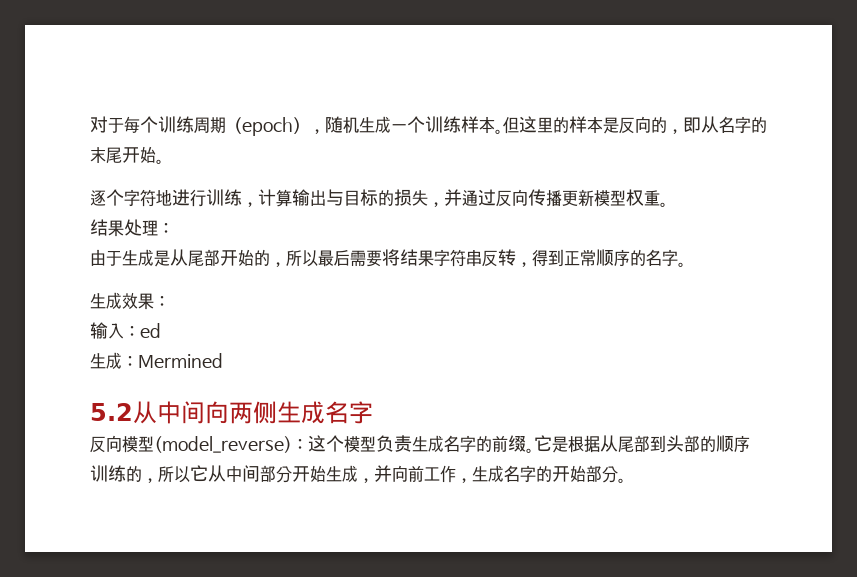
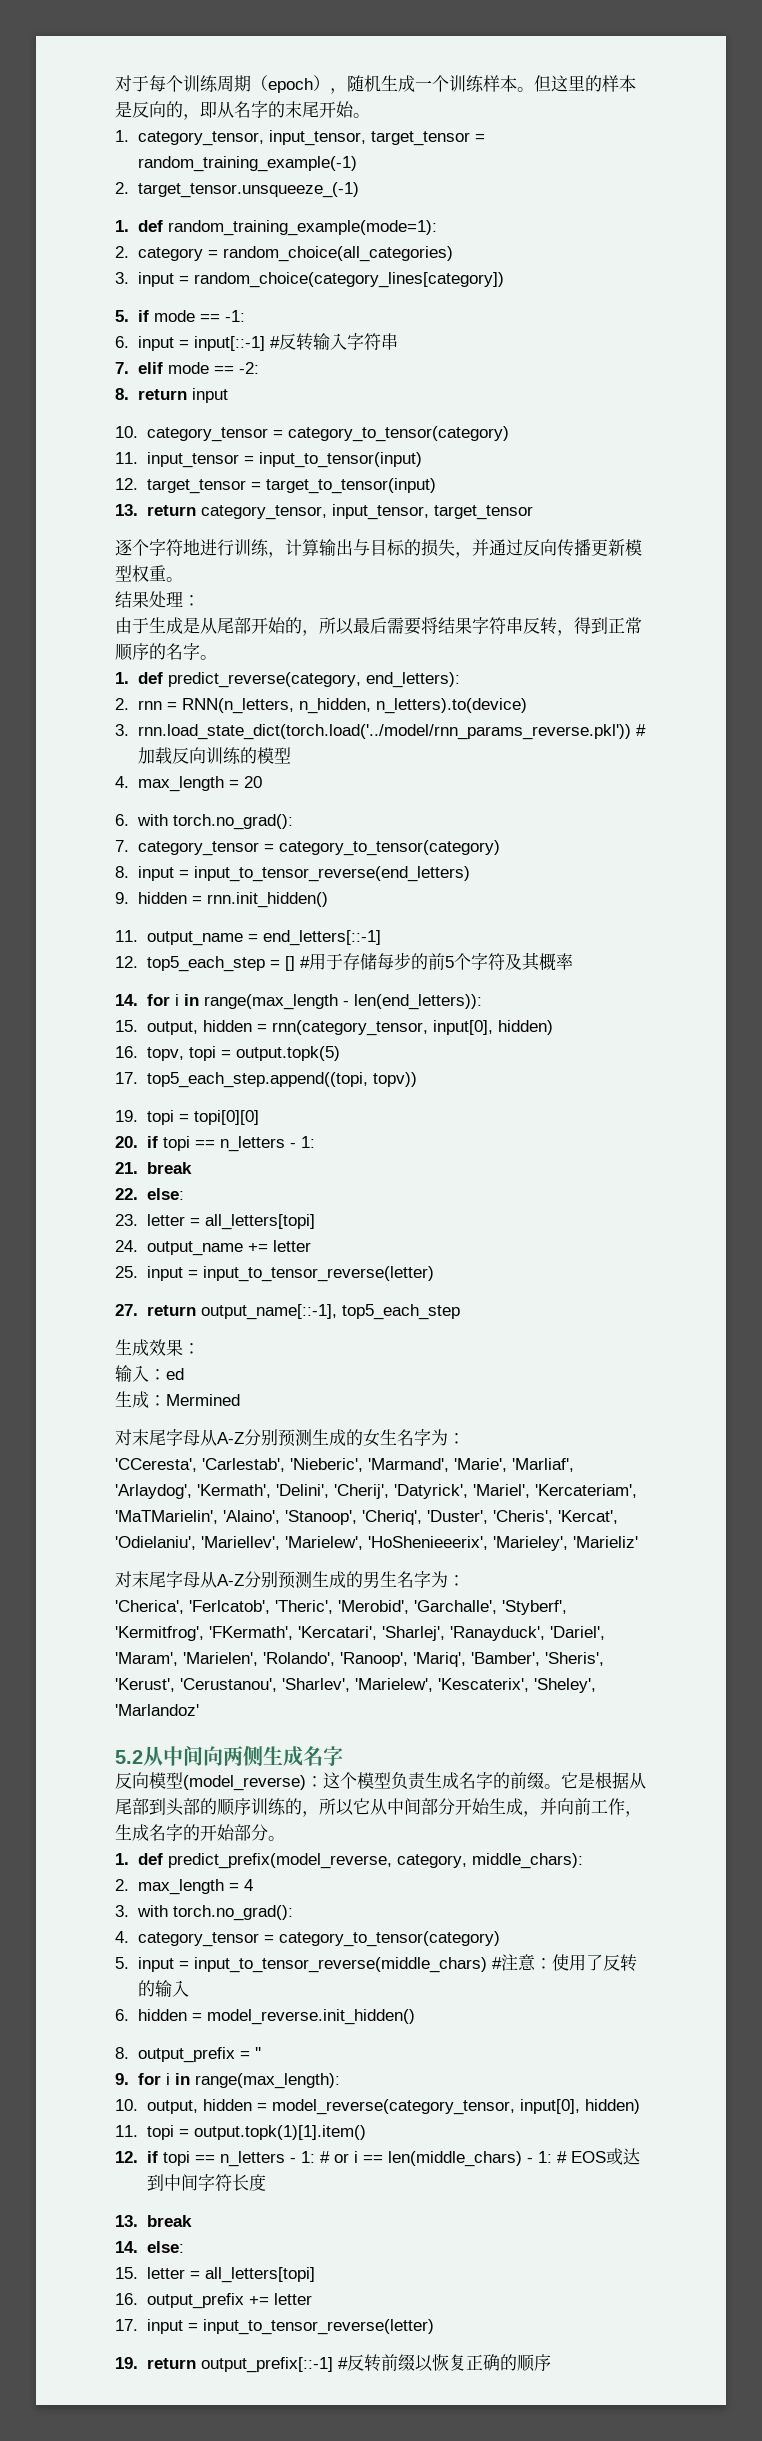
(164, 161) none -> [115,130,485,146] [137,156,357,172] [115,182,359,198] [115,220,437,236] [115,246,453,262] [115,272,504,288] [115,310,245,322] [115,333,398,351] [115,362,259,374] [115,388,228,403] [115,426,509,442] [115,452,422,468] [115,478,436,494] [115,504,533,520] // 1. category_tensor, input_tensor, target_tensor = random_training_example(-1) // 2. target_tensor.unsqueeze_(-1) // 1. def random_training_example(mode=1): // 2. category = random_choice(all_categories) // 3. input = random_choice(category_lines[category]) // 5. if mode == -1: // 6. input = input[::-1] #反转输入字符串 // 7. elif mode == -2: // 8. return input // 10. category_tensor = category_to_tensor(category) // 11. input_tensor = input_to_tensor(input) // 12. target_tensor = target_to_tensor(input) // 13. return category_tensor, input_tensor, target_tensor
(686, 264) none -> [115,672,460,688] [115,698,527,714] [115,724,646,740] [137,747,291,764] [115,776,262,792] [115,814,293,830] [115,840,500,856] [115,866,470,882] [115,892,328,908] [115,930,381,946] [115,952,573,972] [115,994,482,1010] [115,1020,553,1036] [115,1046,340,1061] [115,1072,417,1088] [115,1110,259,1125] [115,1136,315,1152] [115,1162,192,1174] [115,1188,184,1200] [115,1214,315,1230] [115,1240,311,1256] [115,1266,434,1282] [115,1304,460,1320] // 1. def predict_reverse(category, end_letters): // 2. rnn = RNN(n_letters, n_hidden, n_letters).to(device) // 3. rnn.load_state_dict(torch.load('../model/rnn_params_reverse.pkl')) #加载反向训练的模型 // 4. max_length = 20 // 6. with torch.no_grad(): // 7. category_tensor = category_to_tensor(category) // 8. input = input_to_tensor_reverse(end_letters) // 9. hidden = rnn.init_hidden() // 11. output_name = end_letters[::-1] // 12. top5_each_step = [] #用于存储每步的前5个字符及其概率 // 14. for i in range(max_length - len(end_letters)): // 15. output, hidden = rnn(category_tensor, input[0], hidden) // 16. topv, topi = output.topk(5) // 17. top5_each_step.append((topi, topv)) // 19. topi = topi[0][0] // 20. if topi == n_letters - 1: // 21. break // 22. else: // 23. letter = all_letters[topi] // 24. output_name += letter // 25. input = input_to_tensor_reverse(letter) // 27. return output_name[::-1], top5_each_step
(223, 360) none -> [115,1429,465,1447] [115,1458,574,1472] [115,1484,637,1499] [115,1510,618,1525] [115,1536,638,1551] [115,1571,465,1589] [115,1600,567,1615] [115,1626,605,1641] [115,1652,604,1667] [115,1678,596,1693] [115,1704,199,1716] // 对末尾字母从A-Z分别预测生成的女生名字为： // 'CCeresta', 'Carlestab', 'Nieberic', 'Marmand', 'Marie', 'Marliaf', 'Arlaydog', 'Kermath', 'Delini', 'Cherij', 'Datyrick', 'Mariel', 'Kercateriam', 'MaTMarielin', 'Alaino', 'Stanoop', 'Cheriq', 'Duster', 'Cheris', 'Kercat', 'Odielaniu', 'Mariellev', 'Marielew', 'HoShenieeerix', 'Marieley', 'Marieliz' // 对末尾字母从A-Z分别预测生成的男生名字为： // 'Cherica', 'Ferlcatob', 'Theric', 'Merobid', 'Garchalle', 'Styberf', 'Kermitfrog', 'FKermath', 'Kercatari', 'Sharlej', 'Ranayduck', 'Dariel', 'Maram', 'Marielen', 'Rolando', 'Ranoop', 'Mariq', 'Bamber', 'Sheris', 'Kerust', 'Cerustanou', 'Sharlev', 'Marielew', 'Kescaterix', 'Sheley', 'Marlandoz'
(626, 480) none -> [115,1853,583,1869] [115,1879,253,1895] [115,1905,293,1921] [115,1931,500,1947] [115,1954,637,1973] [137,1980,189,1997] [115,2009,415,2025] [115,2047,261,2063] [115,2073,340,2089] [115,2099,640,2115] [115,2125,366,2140] [115,2148,640,2167] [146,2174,266,2191] [115,2215,192,2227] [115,2241,184,2253] [115,2267,315,2283] [115,2293,312,2309] [115,2319,434,2335] [115,2354,551,2373] // 1. def predict_prefix(model_reverse, category, middle_chars): // 2. max_length = 4 // 3. with torch.no_grad(): // 4. category_tensor = category_to_tensor(category) // 5. input = input_to_tensor_reverse(middle_chars) #注意：使用了反转的输入 // 6. hidden = model_reverse.init_hidden() // 8. output_prefix = '' // 9. for i in range(max_length): // 10. output, hidden = model_reverse(category_tensor, input[0], hidden) // 11. topi = output.topk(1)[1].item() // 12. if topi == n_letters - 1: # or i == len(middle_chars) - 1: # EOS或达到中间字符长度 // 13. break // 14. else: // 15. letter = all_letters[topi] // 16. output_prefix += letter // 17. input = input_to_tensor_reverse(letter) // 19. return output_prefix[::-1] #反转前缀以恢复正确的顺序

